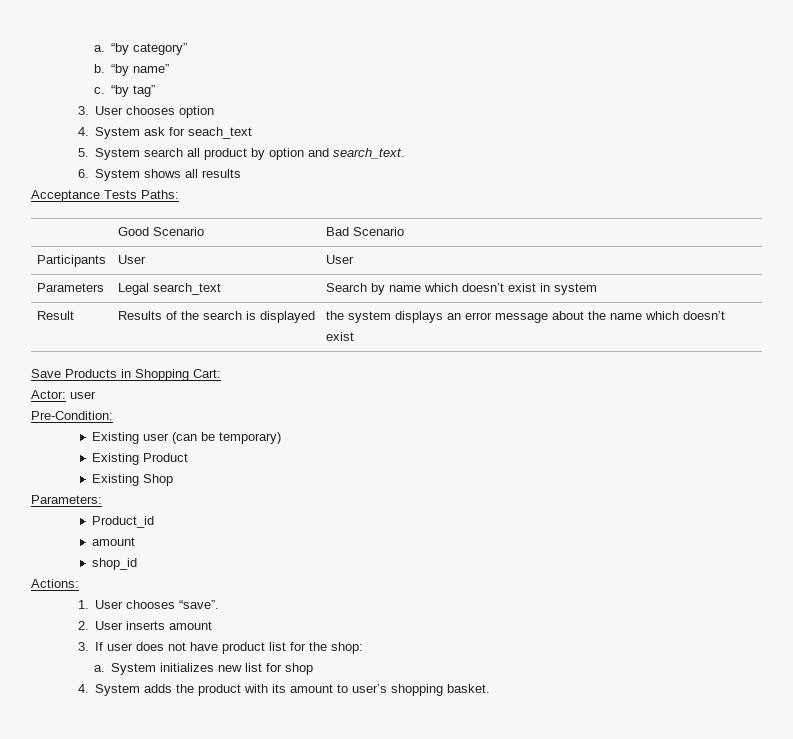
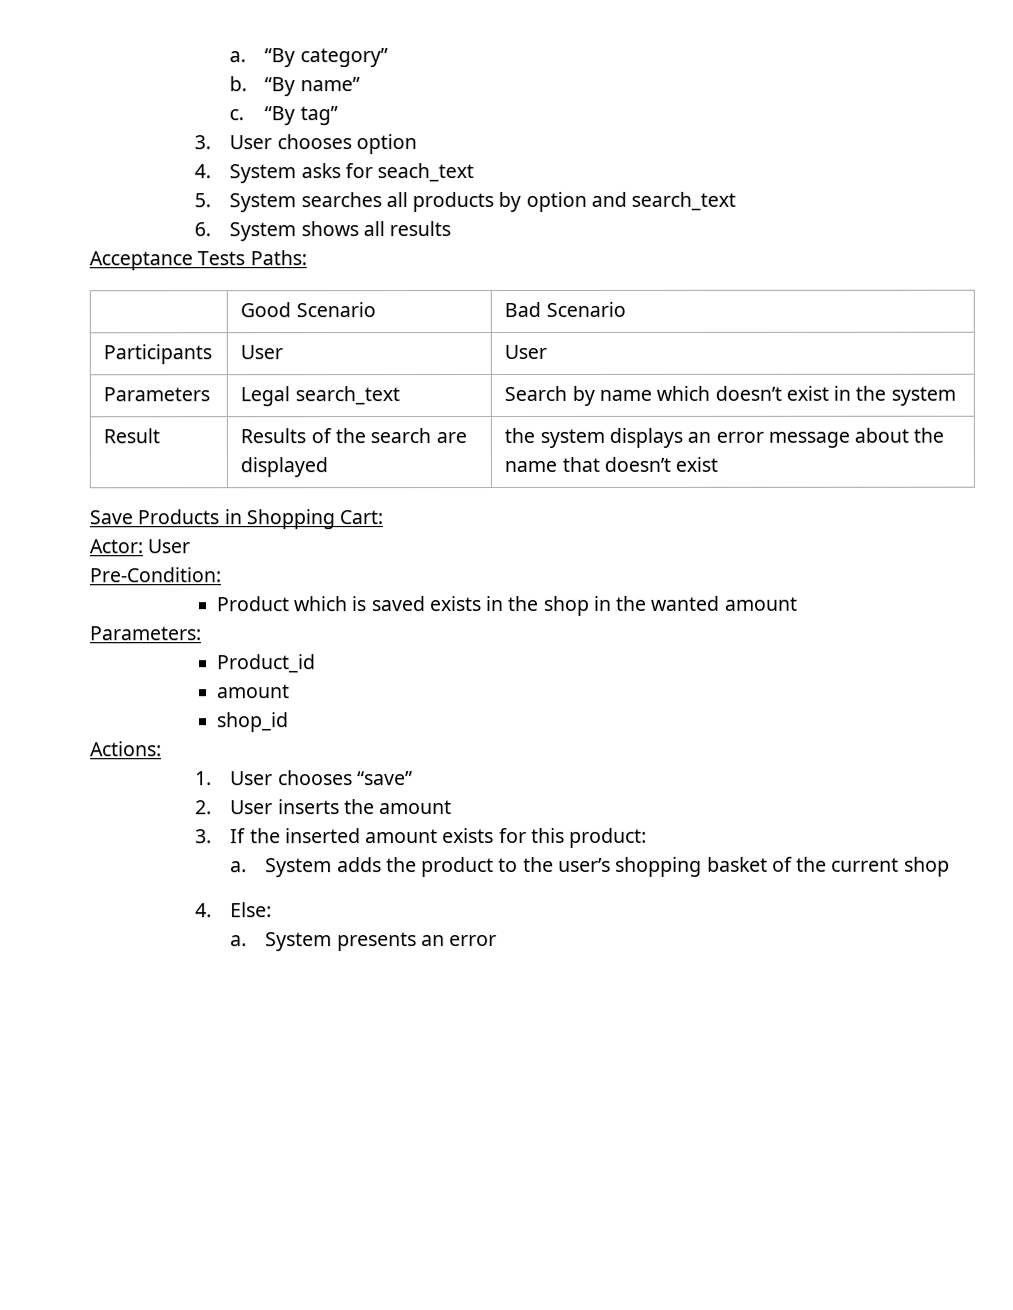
[93,43,129,55] a. “by -> [229,48,296,68] a. “By
[110,64,129,76] “by -> [264,77,296,97] “By
[110,85,129,97] “by -> [264,106,296,126] “By
[144,127,166,136] ask -> [300,163,341,179] asks
[144,148,248,160] search all product -> [300,192,495,213] searches all products
[333,148,406,159] search_text. -> [631,191,737,211] search_text
(550, 287) none -> [855,385,887,401] the
[245,311,256,320] is -> [435,432,467,444] are
[644,311,679,320] which -> [561,456,600,472] that
[70,391,96,399] user -> [147,539,191,554] User
[92,432,282,444] [92,453,189,465] [92,474,174,486] Existing user (can be temporary) // Existing Product // Existing Shop -> [215,595,797,616] Product which is saved exists in the shop in the wanted amount
[179,600,220,609] “save”. -> [356,771,413,786] “save”
(166, 625) none -> [343,799,375,815] the
[107,642,364,654] [93,663,313,675] [77,684,491,696] user does not have product list for the shop: // a. System initializes new list for shop // 4. System adds the product with its amount to user’s shopping basket. -> [249,827,648,848] [230,856,950,878] [195,902,273,918] [230,932,498,952] the inserted amount exists for this product: // a. System adds the product to the user’s shopping basket of the current shop // 4. Else: // a. System presents an error

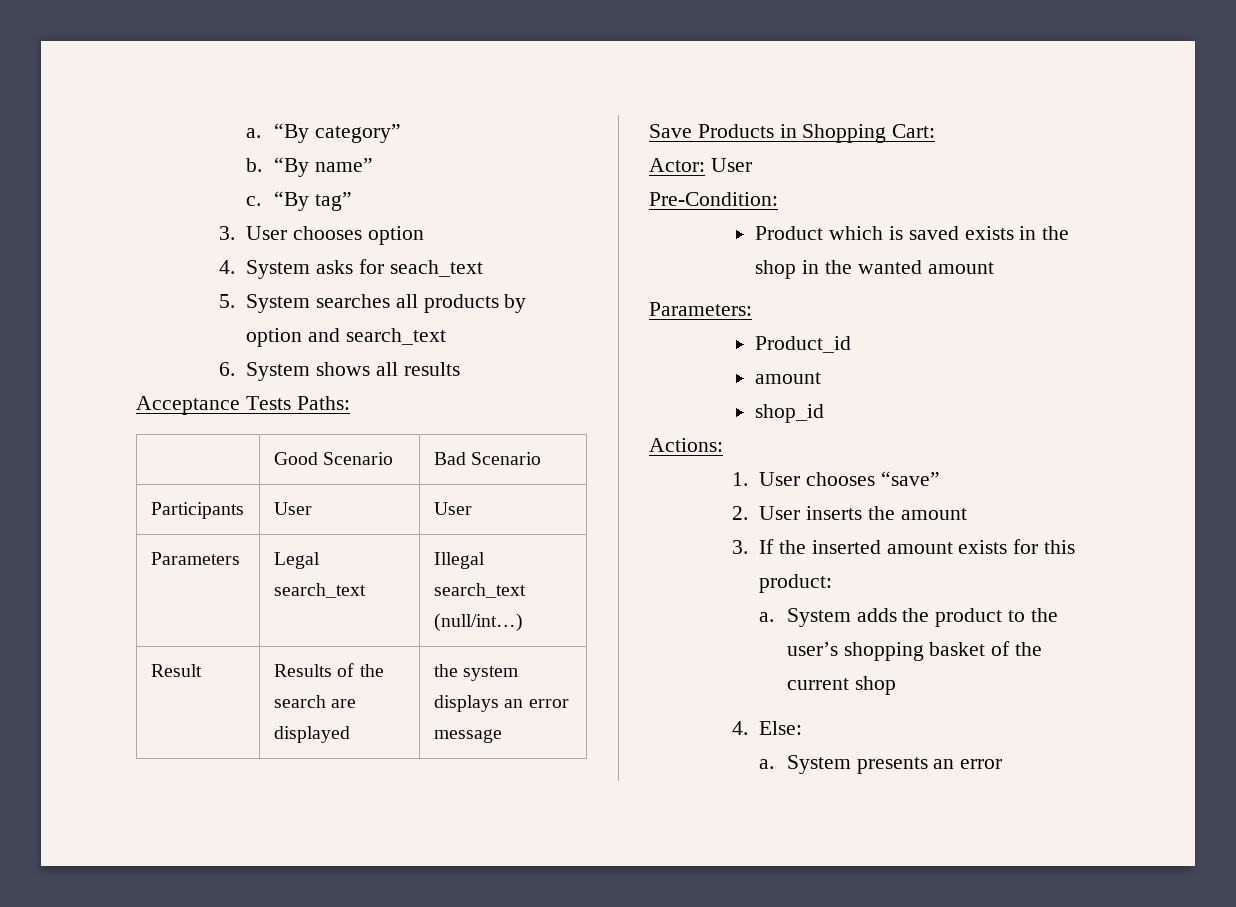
[504,385,956,406] Search by name which doesn’t exist in the system -> [433,552,485,569] [433,583,526,598] [433,613,523,632] Illegal search_text (null/int…)
[854,427,945,443] [504,456,719,473] about the name that doesn’t exist -> (502, 736) none

